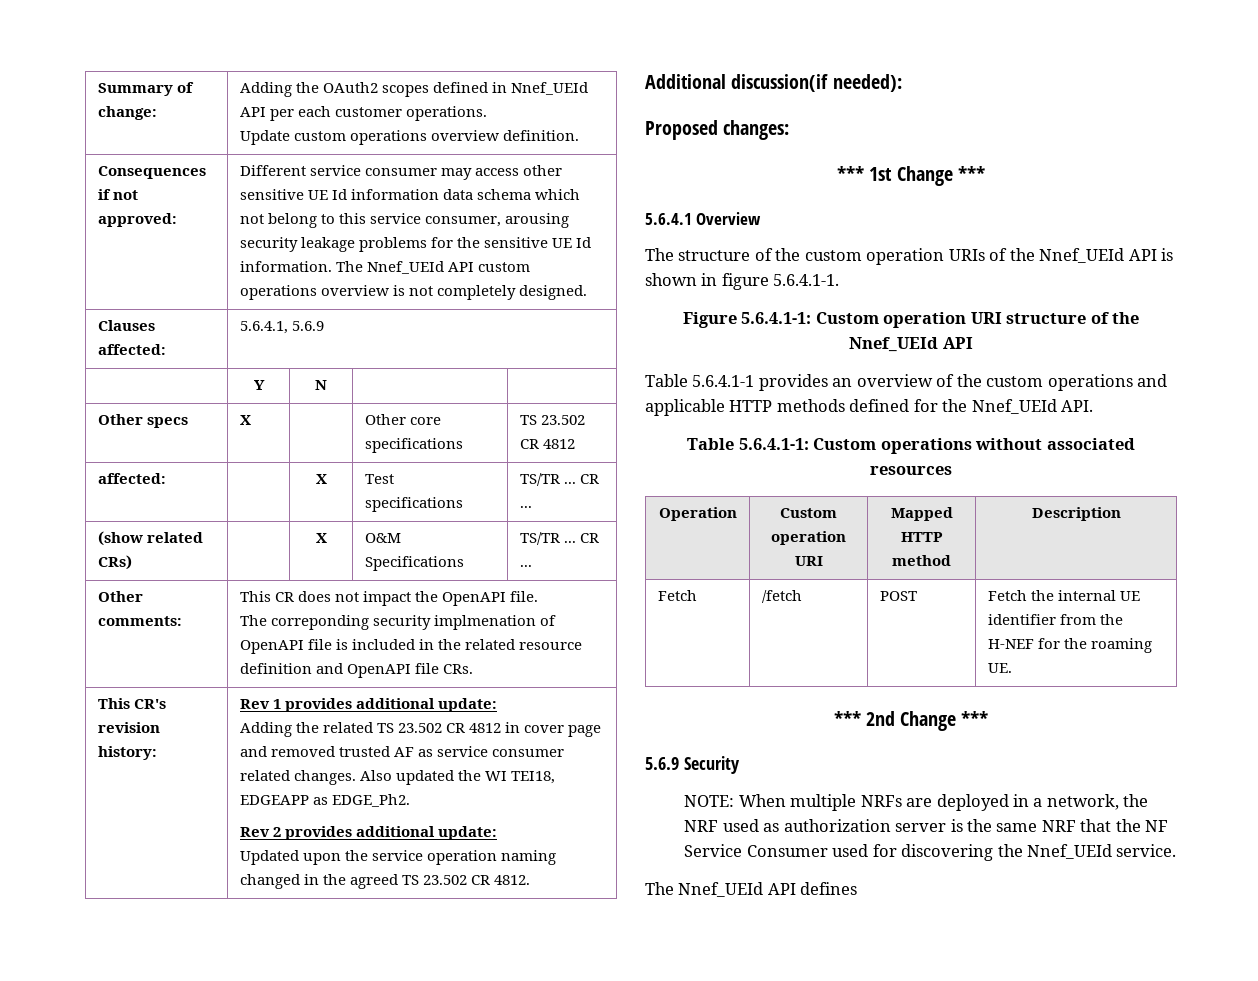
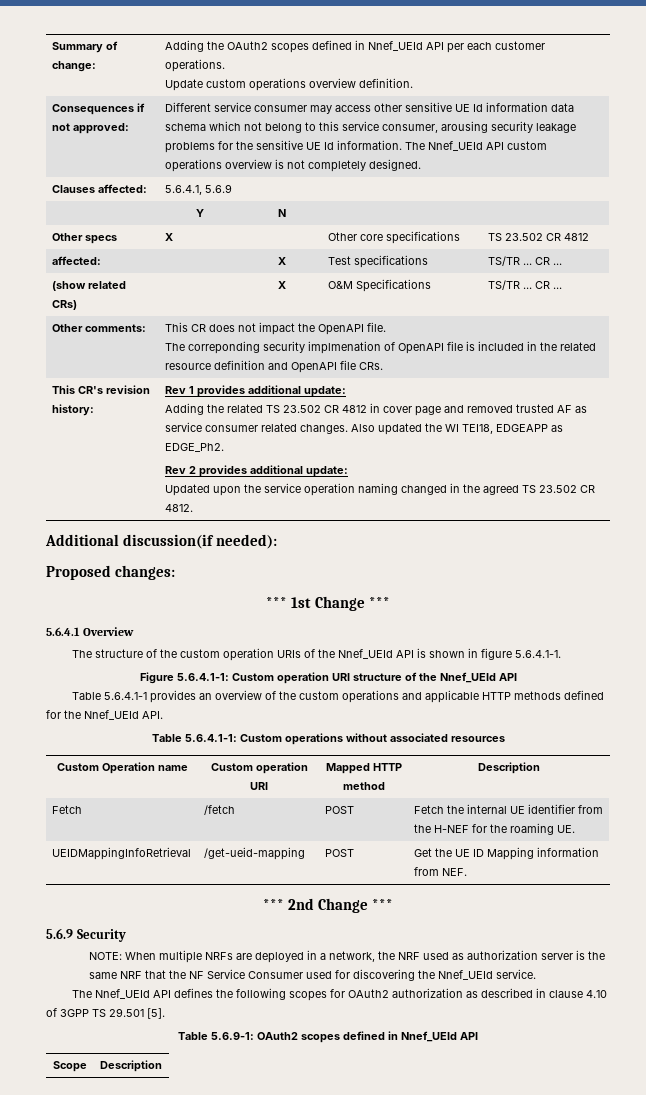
(952, 470) none -> [57,763,99,771] Custom
(737, 514) none -> [158,765,188,771] name
(1012, 668) none -> [52,847,192,860] [204,847,306,860] [325,849,355,857] [414,847,600,860] [414,867,468,876] // UEIDMappingInfoRetrieval | /get-ueid-mapping | POST | Get the UE ID Mapping information from NEF.
(858, 888) none -> [215,988,607,1001] [46,1008,165,1019] [178,1031,478,1043] [53,1061,87,1072] [100,1060,162,1072] the following scopes for OAuth2 authorization as described in clause 4.10 of 3GPP TS 29.501 [5]. // Table 5.6.9-1: OAuth2 scopes defined in Nnef_UEId API // Scope | Description

